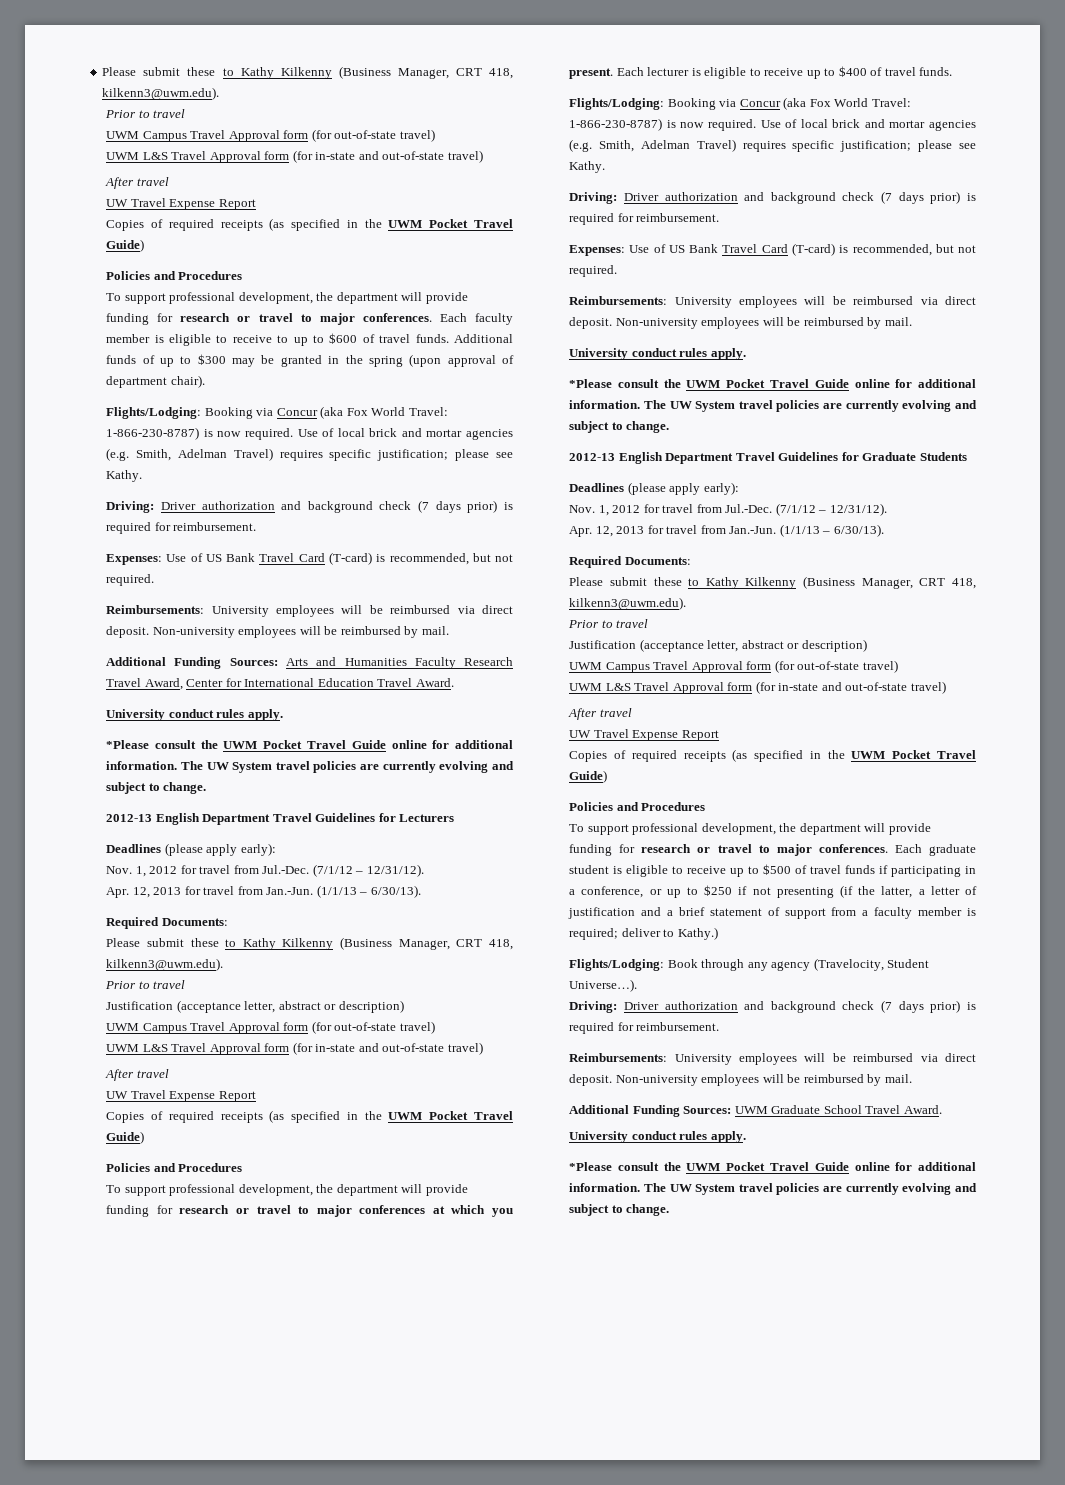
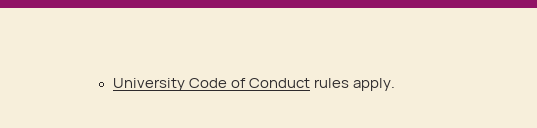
[102,66,513,79] [102,87,220,100] [105,109,186,118] [106,129,435,142] [106,150,483,163] [105,177,169,189] [106,198,256,210] [106,218,513,231] [106,239,145,252] [106,271,243,280] [106,292,468,304] [106,313,513,325] [106,333,514,346] [106,354,514,367] [106,375,205,388] [106,406,448,419] [106,427,514,440] [106,448,513,461] [106,470,143,482] [106,500,513,513] [106,522,257,534] [106,552,514,565] [106,574,155,586] [106,605,513,617] [106,626,449,638] [106,657,513,669] [106,678,454,690] [106,709,283,721] [106,740,513,749] [106,761,514,773] [106,782,207,794] [106,813,455,825] [106,843,276,856] [106,864,424,877] [106,885,421,898] [106,917,228,929] [106,937,513,950] [106,958,224,971] [105,980,186,989] [106,1000,404,1013] [106,1021,435,1034] [106,1042,483,1055] [105,1069,169,1081] [106,1090,256,1102] [106,1110,513,1123] [106,1131,145,1144] [106,1163,243,1172] [106,1184,468,1196] [106,1205,513,1217] [569,66,953,79] [569,97,911,110] [569,118,977,131] [569,139,976,152] [569,161,606,173] [569,191,976,204] [569,213,720,225] [569,243,977,256] [569,265,618,277] [569,296,976,308] [569,317,912,329] [569,348,746,360] [569,379,976,388] [569,400,977,412] [569,421,670,433] [569,452,967,464] [569,482,739,495] [569,503,887,516] [569,524,884,537] [569,556,691,568] [569,576,976,589] [569,597,687,610] [568,619,649,628] [569,639,867,652] [569,660,898,673] [569,681,946,694] [568,708,632,720] [569,729,719,741] [569,749,976,762] [569,770,608,783] [569,802,706,811] [569,823,931,835] [569,844,976,856] [569,864,976,877] [569,885,977,898] [568,907,976,919] [569,927,718,940] [569,958,930,971] [569,979,638,992] [569,1000,976,1013] [569,1022,720,1034] [569,1053,976,1065] [569,1074,912,1086] [569,1105,942,1117] [569,1131,746,1143] [569,1162,976,1171] [569,1183,977,1195] [569,1204,670,1216] Please submit these to Kathy Kilkenny (Business Manager, CRT 418, kilkenn3@uwm.edu). // Prior to travel // UWM Campus Travel Approval form (for out-of-state travel) // UWM L&S Travel Approval form (for in-state and out-of-state travel) // After travel // UW Travel Expense Report // Copies of required receipts (as specified in the UWM Pocket Travel Guide) // Policies and Procedures // To support professional development, the department will provide funding for research or travel to major conferences. Each faculty member is eligible to receive to up to $600 of travel funds. Additional funds of up to $300 may be granted in the spring (upon approval of department chair). // Flights/Lodging: Booking via Concur (aka Fox World Travel: 1-866-230-8787) is now required. Use of local brick and mortar agencies (e.g. Smith, Adelman Travel) requires specific justification; please see Kathy. // Driving: Driver authorization and background check (7 days prior) is required for reimbursement. // Expenses: Use of US Bank Travel Card (T-card) is recommended, but not required. // Reimbursements: University employees will be reimbursed via direct deposit. Non-university employees will be reimbursed by mail. // Additional Funding Sources: Arts and Humanities Faculty Research Travel Award, Center for International Education Travel Award. // University conduct rules apply. // *Please consult the UWM Pocket Travel Guide online for additional information. The UW System travel policies are currently evolving and subject to change. // 2012-13 English Department Travel Guidelines for Lecturers // Deadlines (please apply early): // Nov. 1, 2012 for travel from Jul.-Dec. (7/1/12 – 12/31/12). // Apr. 12, 2013 for travel from Jan.-Jun. (1/1/13 – 6/30/13). // Required Documents: // Please submit these to Kathy Kilkenny (Business Manager, CRT 418, kilkenn3@uwm.edu). // Prior to travel // Justification (acceptance letter, abstract or description) // UWM Campus Travel Approval form (for out-of-state travel) // UWM L&S Travel Approval form (for in-state and out-of-state travel) // After travel // UW Travel Expense Report // Copies of required receipts (as specified in the UWM Pocket Travel Guide) // Policies and Procedures // To support professional development, the department will provide funding for research or travel to major conferences at which you present. Each lecturer is eligible to receive up to $400 of travel funds. // Flights/Lodging: Booking via Concur (aka Fox World Travel: 1-866-230-8787) is now required. Use of local brick and mortar agencies (e.g. Smith, Adelman Travel) requires specific justification; please see Kathy. // Driving: Driver authorization and background check (7 days prior) is required for reimbursement. // Expenses: Use of US Bank Travel Card (T-card) is recommended, but not required. // Reimbursements: University employees will be reimbursed via direct deposit. Non-university employees will be reimbursed by mail. // University conduct rules apply. // *Please consult the UWM Pocket Travel Guide online for additional information. The UW System travel policies are currently evolving and subject to change. // 2012-13 English Department Travel Guidelines for Graduate Students // Deadlines (please apply early): // Nov. 1, 2012 for travel from Jul.-Dec. (7/1/12 – 12/31/12). // Apr. 12, 2013 for travel from Jan.-Jun. (1/1/13 – 6/30/13). // Required Documents: // Please submit these to Kathy Kilkenny (Business Manager, CRT 418, kilkenn3@uwm.edu). // Prior to travel // Justification (acceptance letter, abstract or description) // UWM Campus Travel Approval form (for out-of-state travel) // UWM L&S Travel Approval form (for in-state and out-of-state travel) // After travel // UW Travel Expense Report // Copies of required receipts (as specified in the UWM Pocket Travel Guide) // Policies and Procedures // To support professional development, the department will provide funding for research or travel to major conferences. Each graduate student is eligible to receive up to $500 of travel funds if participating in a conference, or up to $250 if not presenting (if the latter, a letter of justification and a brief statement of support from a faculty member is required; deliver to Kathy.) // Flights/Lodging: Book through any agency (Travelocity, Student Universe…). // Driving: Driver authorization and background check (7 days prior) is required for reimbursement. // Reimbursements: University employees will be reimbursed via direct deposit. Non-university employees will be reimbursed by mail. // Additional Funding Sources: UWM Graduate School Travel Award. // University conduct rules apply. // *Please consult the UWM Pocket Travel Guide online for additional information. The UW System travel policies are currently evolving and subject to change. -> [112,78,396,91] University Code of Conduct rules apply.

